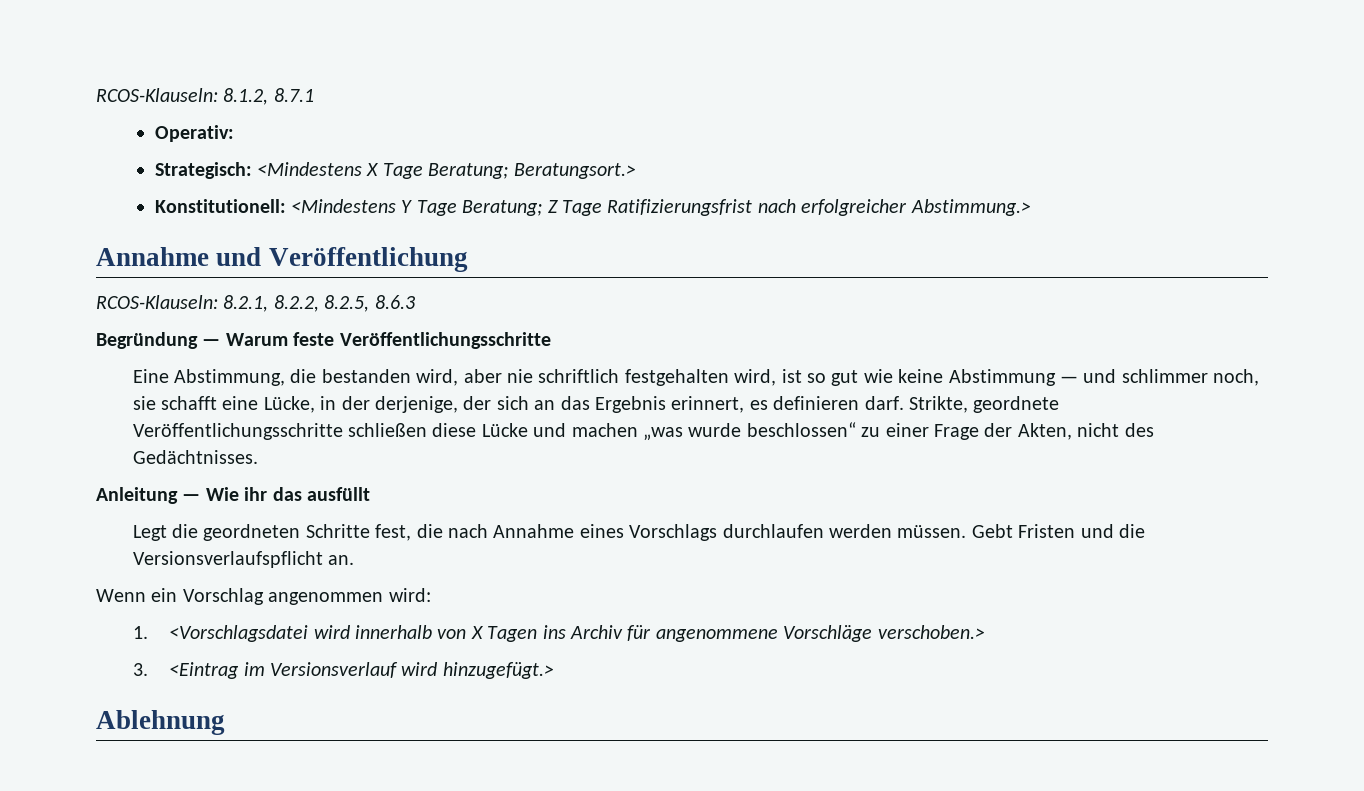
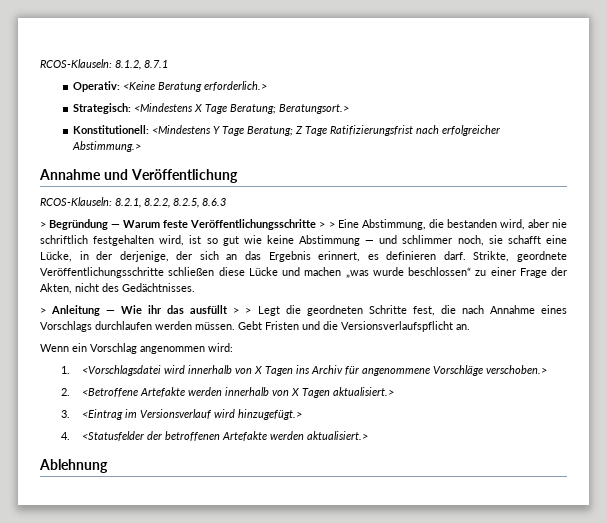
(234, 133) none -> [122,81,267,92] <Keine Beratung erforderlich.>
(415, 302) none -> [40,221,46,228] >
(551, 340) // -> [319,221,335,228] > >
(258, 457) none -> [40,307,46,314] >
(370, 494) // -> [233,307,252,314] > >
(985, 632) none -> [60,387,394,398] // 2. <Betroffene Artefakte werden innerhalb von X Tagen aktualisiert.>
(554, 670) none -> [60,431,368,441] // 4. <Statusfelder der betroffenen Artefakte werden aktualisiert.>

